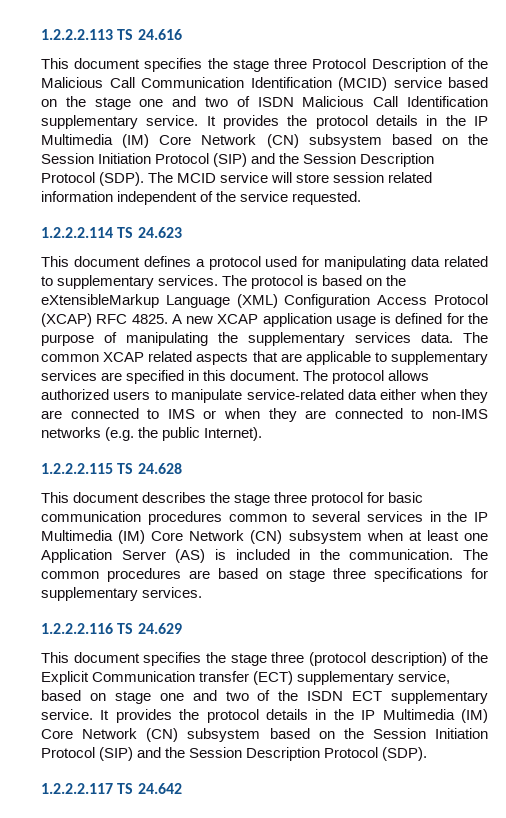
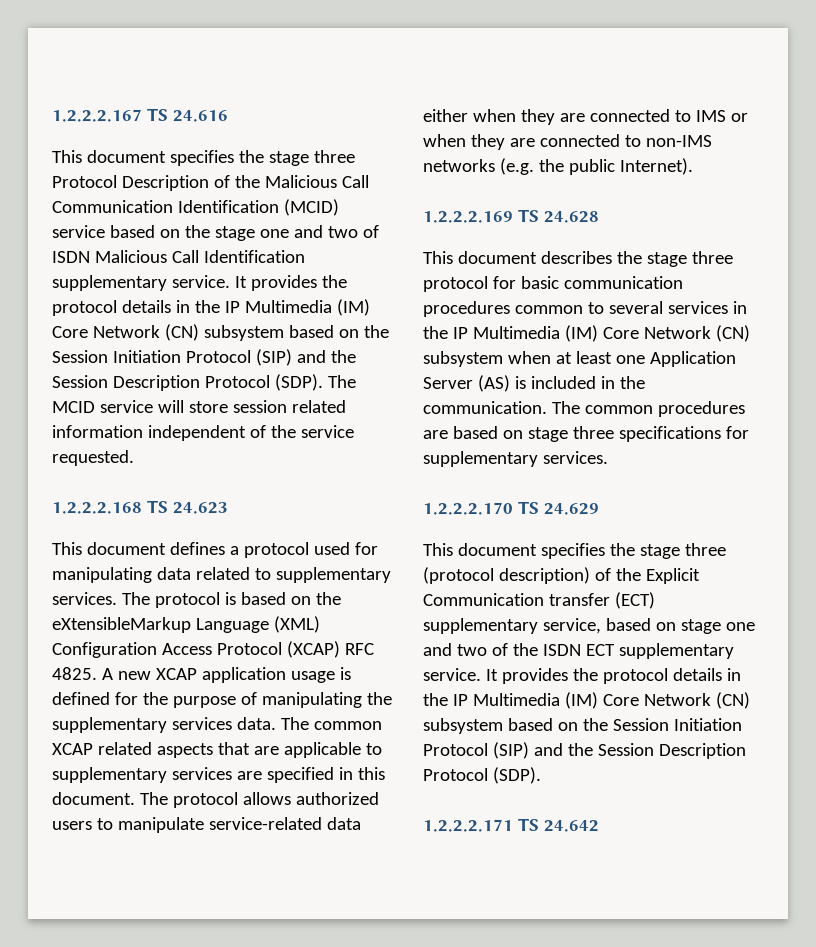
[41,29,113,40] 1.2.2.2.113 -> [52,109,142,122] 1.2.2.2.167
[41,227,113,238] 1.2.2.2.114 -> [52,502,142,514] 1.2.2.2.168
[41,463,113,474] 1.2.2.2.115 -> [423,211,513,223] 1.2.2.2.169
[41,623,113,634] 1.2.2.2.116 -> [423,502,513,515] 1.2.2.2.170
[41,783,113,794] 1.2.2.2.117 -> [423,819,513,832] 1.2.2.2.171

